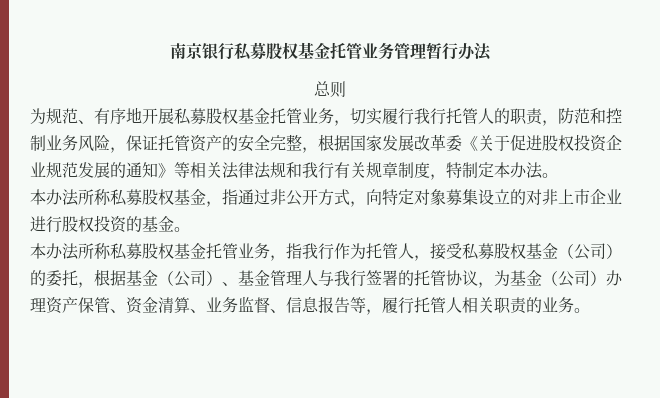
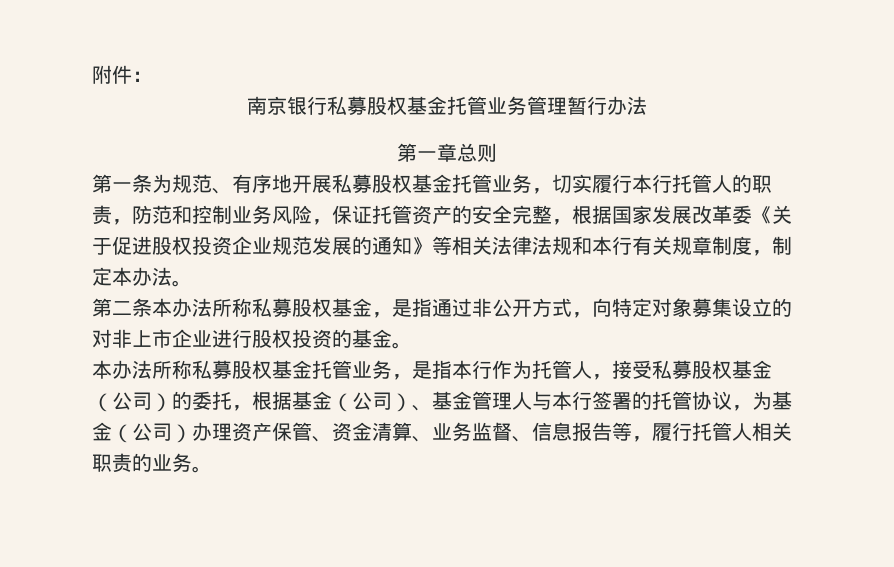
(170, 51) none -> [92,65,152,84] 附件： //
(492, 52) none -> [397,143,457,162] 第一章
(346, 89) none -> [92,174,152,193] 第一条
[414,108,430,124] 我 -> [632,174,652,193] 本
[302,162,318,178] 我 -> [592,236,612,255] 本
[446,162,462,179] 特 -> (772, 253) none
(558, 175) none -> [92,298,152,317] 第二条
(222, 204) none -> [392,299,412,317] 是
[286,243,318,259] 指我 -> [412,360,472,379] 是指本
[334,270,350,286] 我 -> [552,391,572,410] 本

